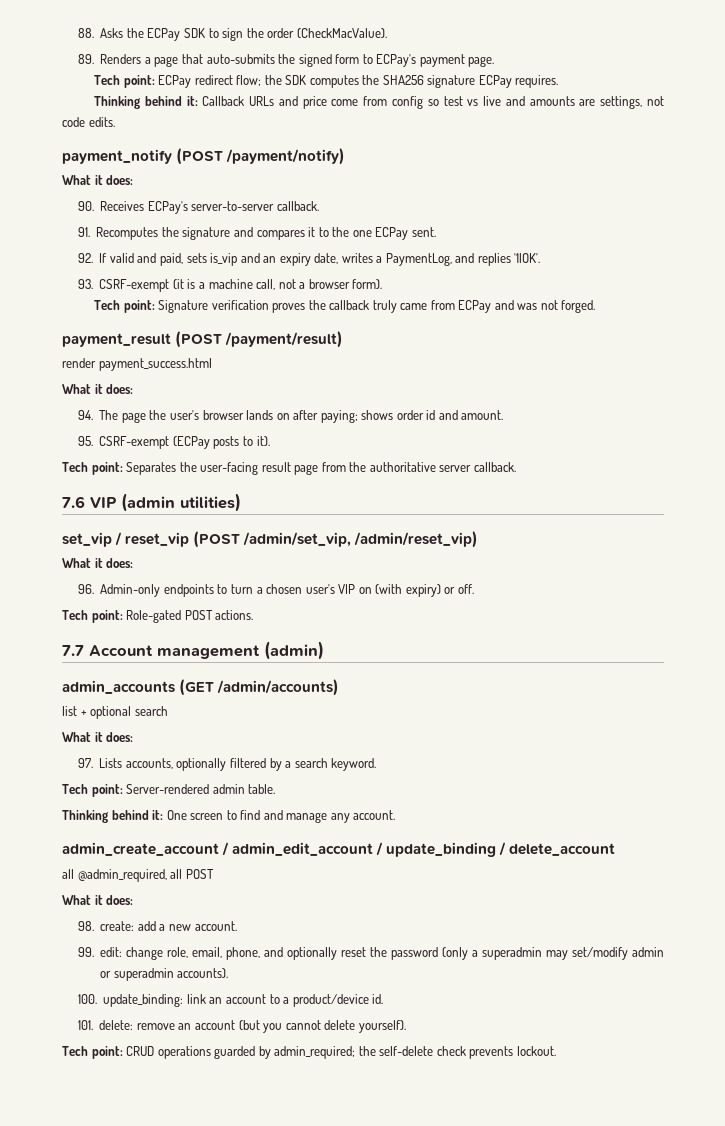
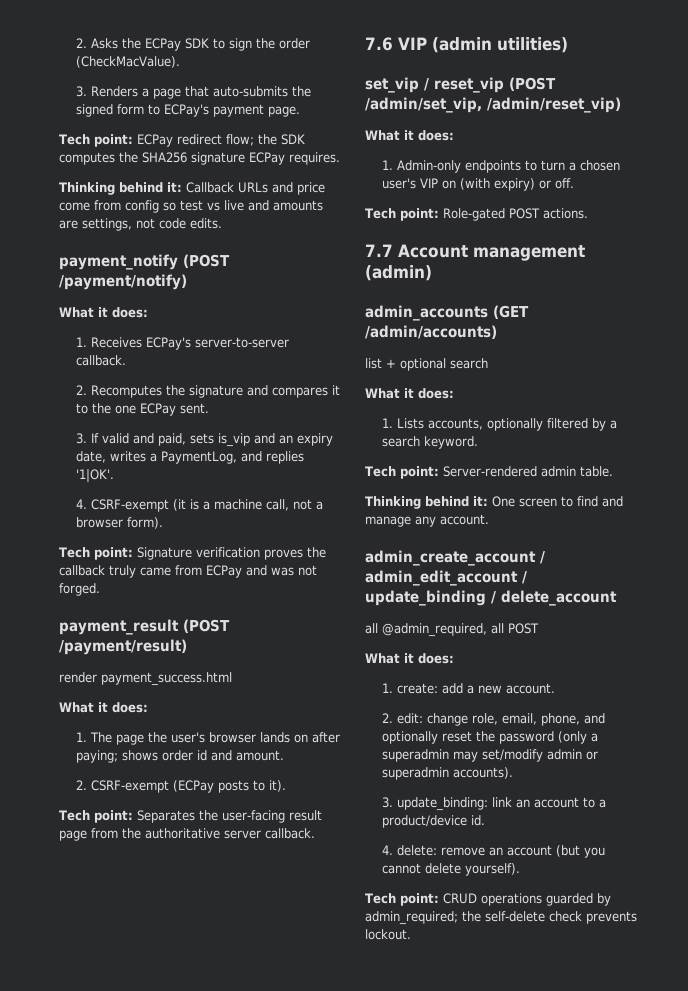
[77,28,94,38] 88. -> [75,38,87,48] 2.
[77,54,94,64] 89. -> [75,86,87,97] 3.
[77,201,94,211] 90. -> [75,337,87,347] 1.
[77,227,90,237] 91. -> [75,385,87,395] 2.
[77,253,93,263] 92. -> [75,433,87,444] 3.
[77,279,93,289] 93. -> [75,499,87,509] 4.
[77,410,93,420] 94. -> [75,732,87,742] 1.
[77,436,93,446] 95. -> [75,780,87,790] 2.
[77,584,94,594] 96. -> [381,160,393,170] 1.
[77,758,93,768] 97. -> [381,418,393,428] 1.
[77,921,94,931] 98. -> [381,683,393,693] 1.
[77,947,94,957] 99. -> [381,713,393,723] 2.
[77,994,97,1004] 100. -> [381,797,393,808] 3.
[77,1020,93,1030] 101. -> [381,845,393,855] 4.

